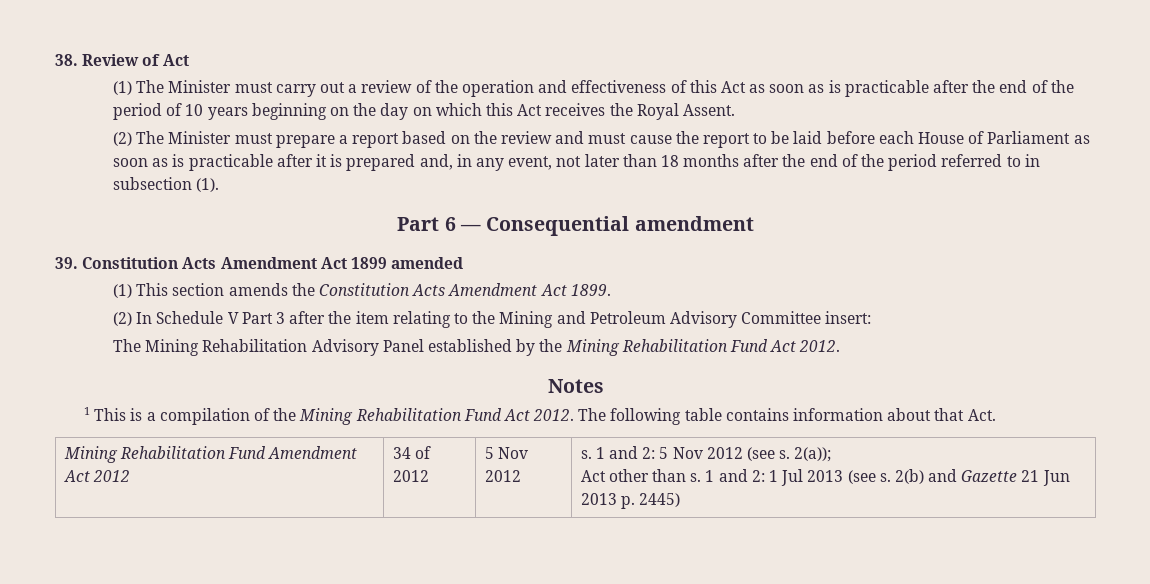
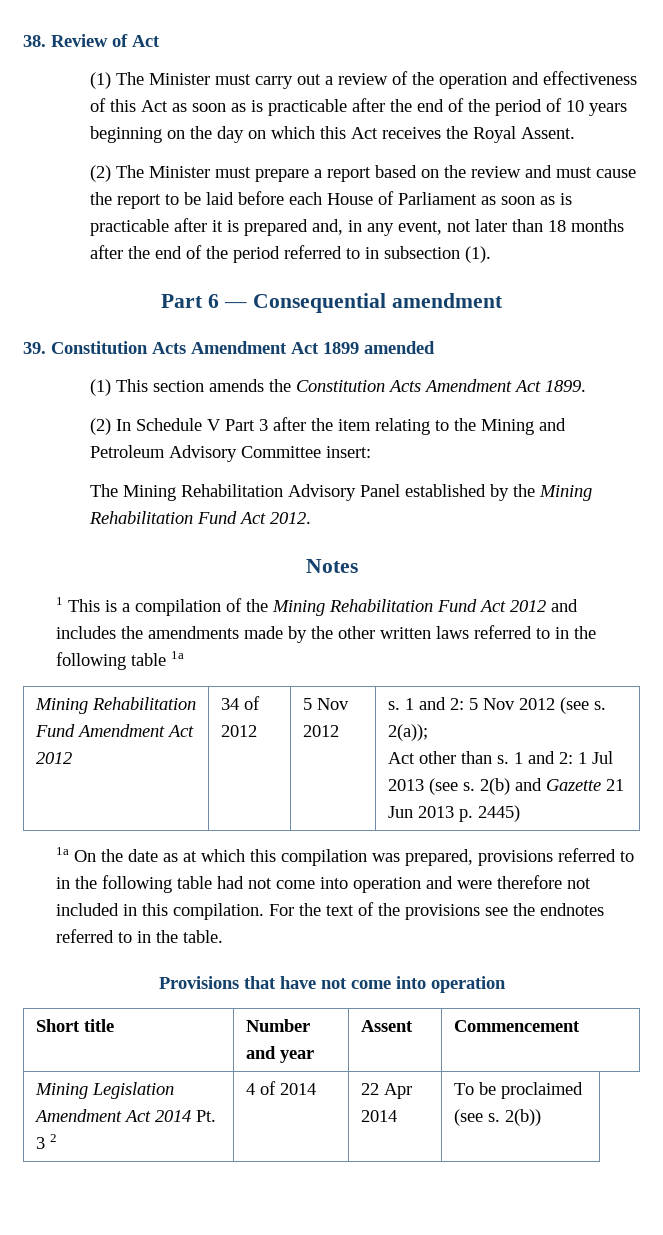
[533,408,996,425] 2012. The following table contains information about that Act. -> [510,599,579,612] [56,625,597,643] [56,651,185,670] 2012 and includes the amendments made by the other written laws referred to in the following table 1a
(681, 500) none -> [56,847,635,866] [56,875,592,893] [56,902,605,920] [56,929,224,943] [158,976,506,993] [35,1019,114,1032] [245,1019,310,1032] [245,1046,314,1063] [360,1020,413,1032] [453,1020,580,1032] [34,1082,174,1099] [33,1109,216,1122] [35,1134,57,1149] [245,1081,316,1095] [360,1083,412,1099] [360,1110,397,1122] [453,1082,583,1099] [453,1109,541,1126] // 1a On the date as at which this compilation was prepared, provisions referred to in the following table had not come into operation and were therefore not included in this compilation. For the text of the provisions see the endnotes referred to in the table. // Provisions that have not come into operation // Short title | Number and year | Assent | Commencement // Mining Legislation Amendment Act 2014 Pt. 3 2 | 4 of 2014 | 22 Apr 2014 | To be proclaimed (see s. 2(b))

